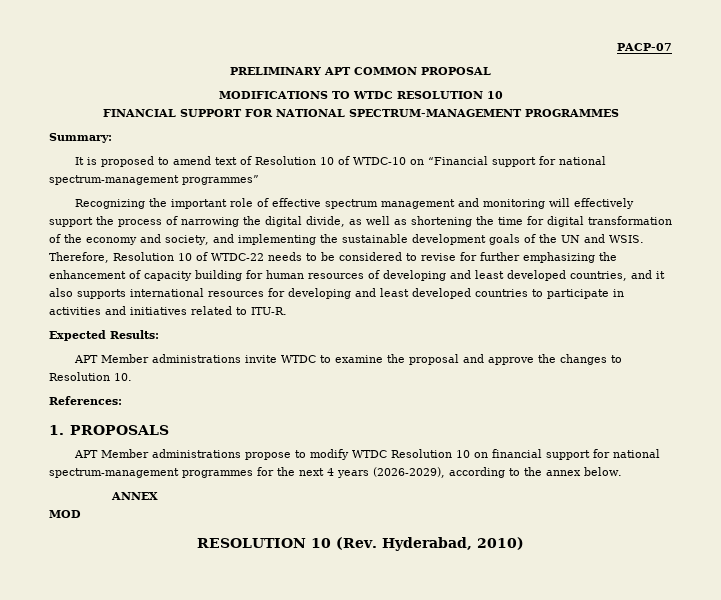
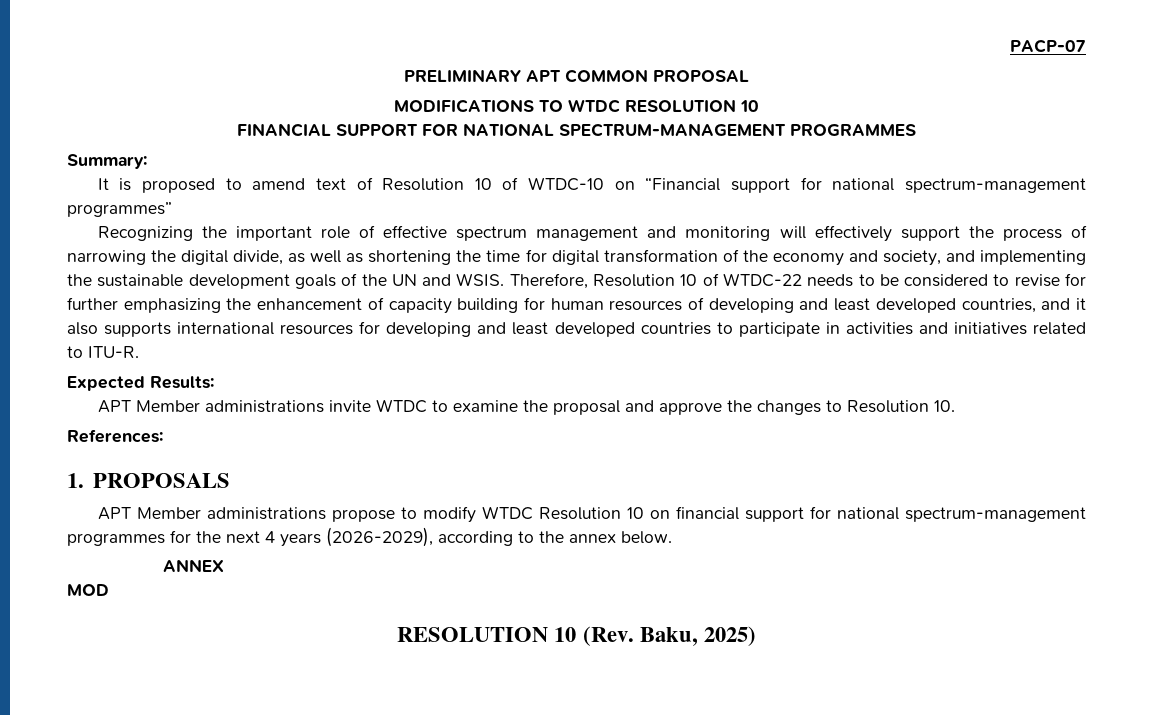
[381,537,524,551] Hyderabad, 2010) -> [639,626,756,646] Baku, 2025)

